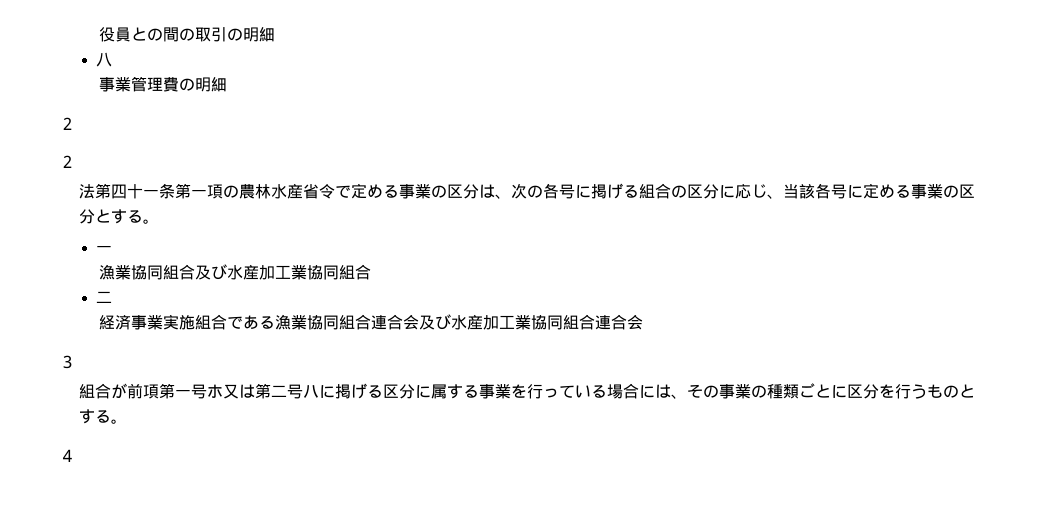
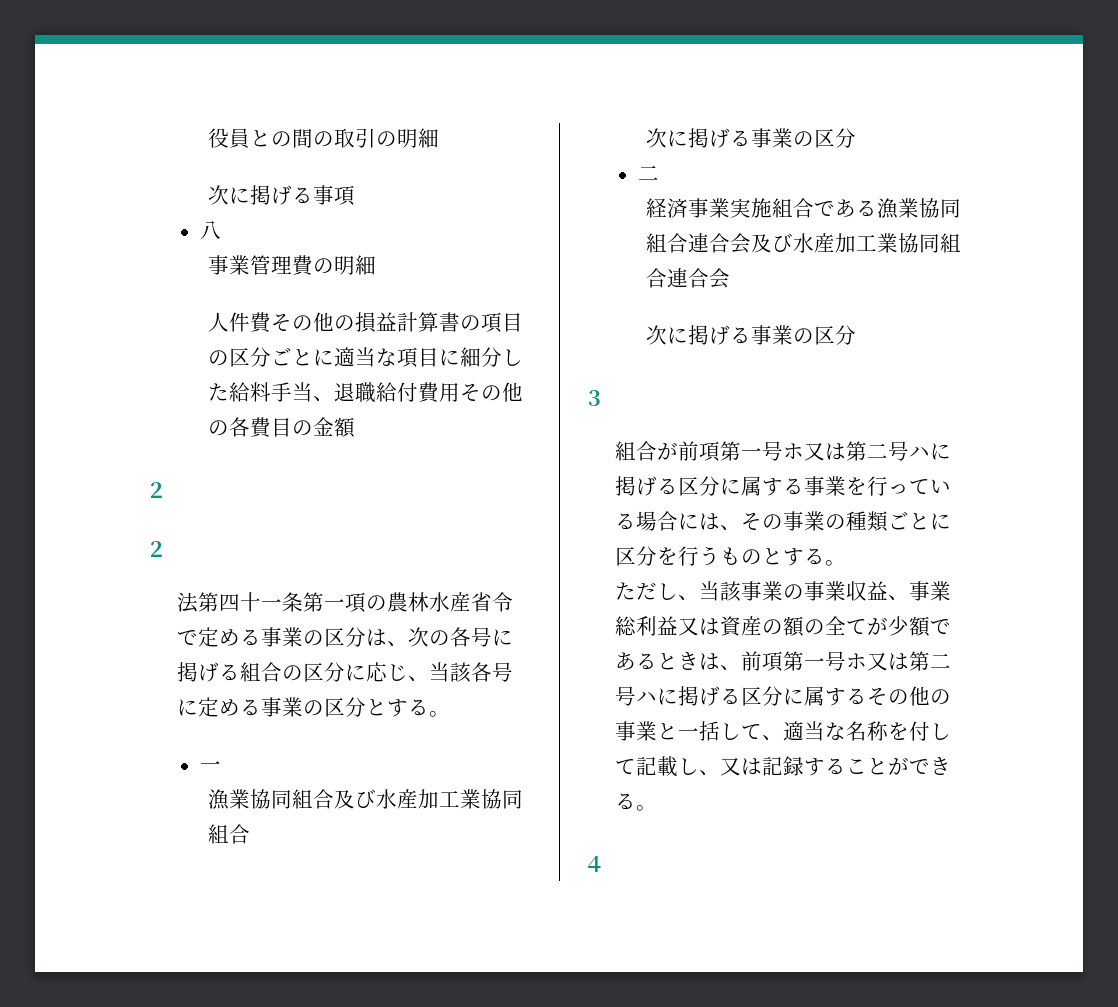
(275, 34) none -> [208,185,356,206] // 次に掲げる事項
(227, 84) none -> [208,312,524,333] [208,347,524,368] [208,382,524,403] [208,417,356,438] // 人件費その他の損益計算書の項目の区分ごとに適当な項目に細分した給料手当、退職給付費用その他の各費目の金額
(371, 272) none -> [646,128,857,148] // 次に掲げる事業の区分
(643, 322) none -> [646,325,857,345] // 次に掲げる事業の区分
(127, 421) none -> [615,581,952,602] [615,616,952,637] [615,651,952,672] [615,686,952,706] [615,721,952,741] [615,756,952,777] [615,793,658,811] // ただし、当該事業の事業収益、事業総利益又は資産の額の全てが少額であるときは、前項第一号ホ又は第二号ハに掲げる区分に属するその他の事業と一括して、適当な名称を付して記載し、又は記録することができる。

